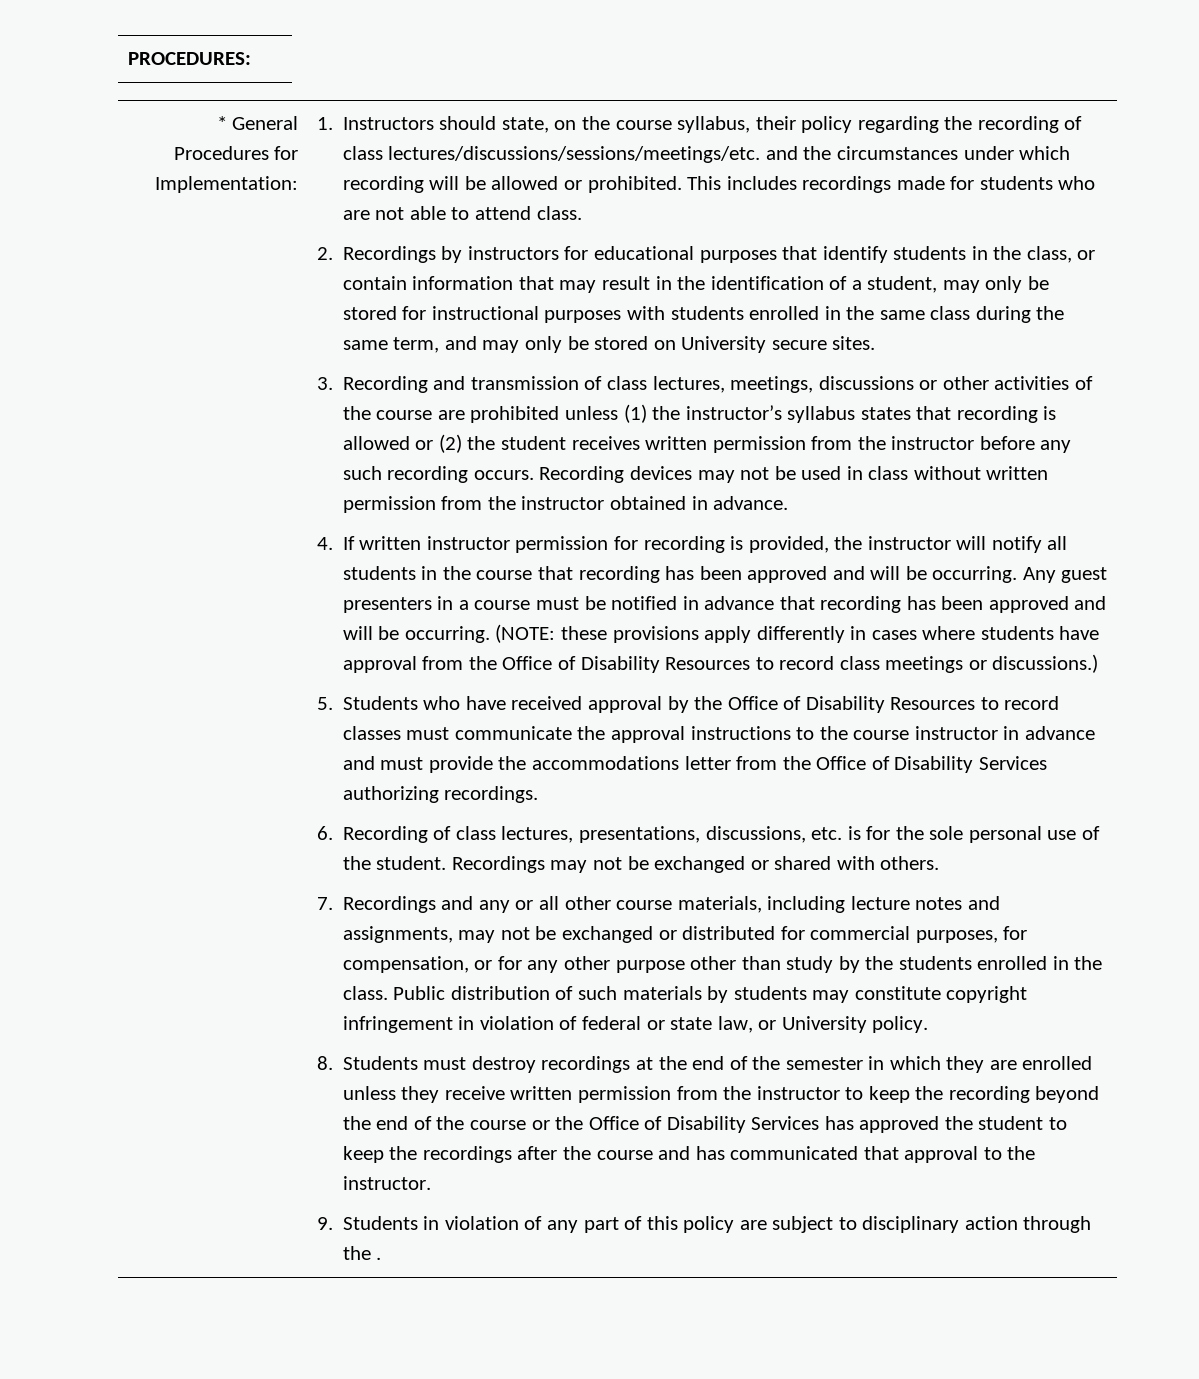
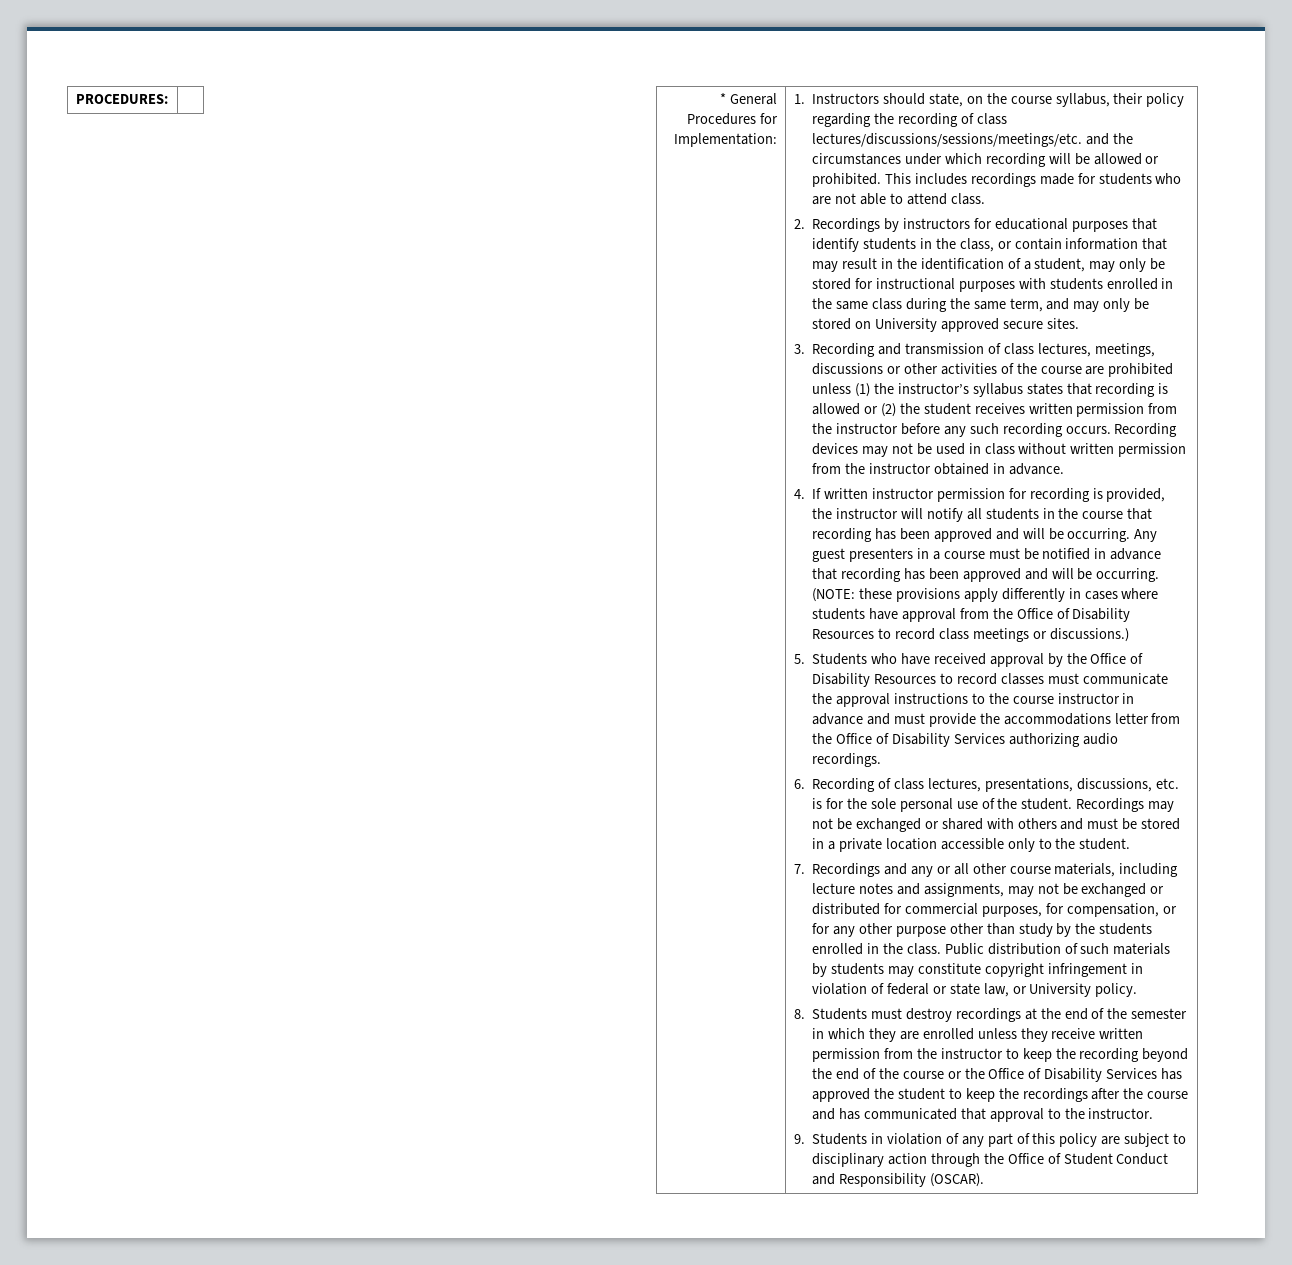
(767, 344) none -> [940,318,999,332] approved
(439, 794) none -> [1082,733,1118,745] audio
[880,856,940,870] others. -> [1017,818,1181,830] [812,838,1131,852] others and must be stored in a private location accessible only to the student.
[376,1257,382,1260] . -> [1007,1153,1169,1165] [812,1173,984,1187] Office of Student Conduct and Responsibility (OSCAR).

